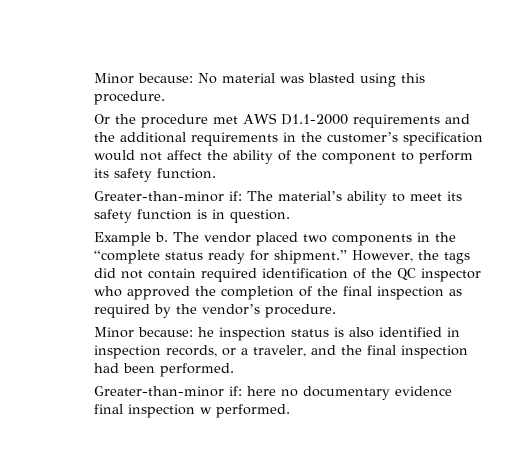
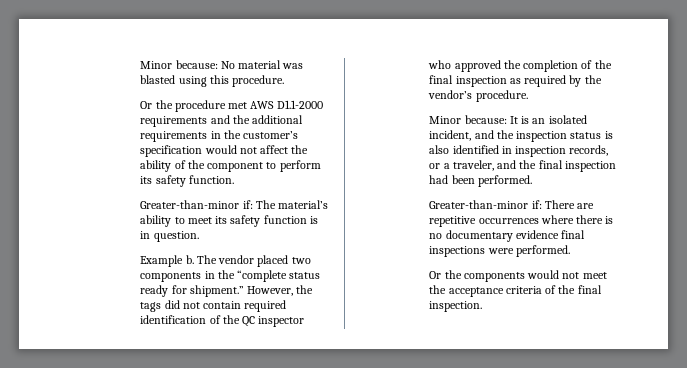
[197,327,214,337] he -> [509,115,587,124] [429,130,514,141] It is an isolated incident, and the
[246,386,276,396] here -> [544,200,595,209] [429,215,614,227] There are repetitive occurrences where there is
[127,404,290,418] inspection w performed. -> [429,245,570,257] [429,270,607,282] [429,285,602,297] [429,301,483,312] inspections were performed. // Or the components would not meet the acceptance criteria of the final inspection.

